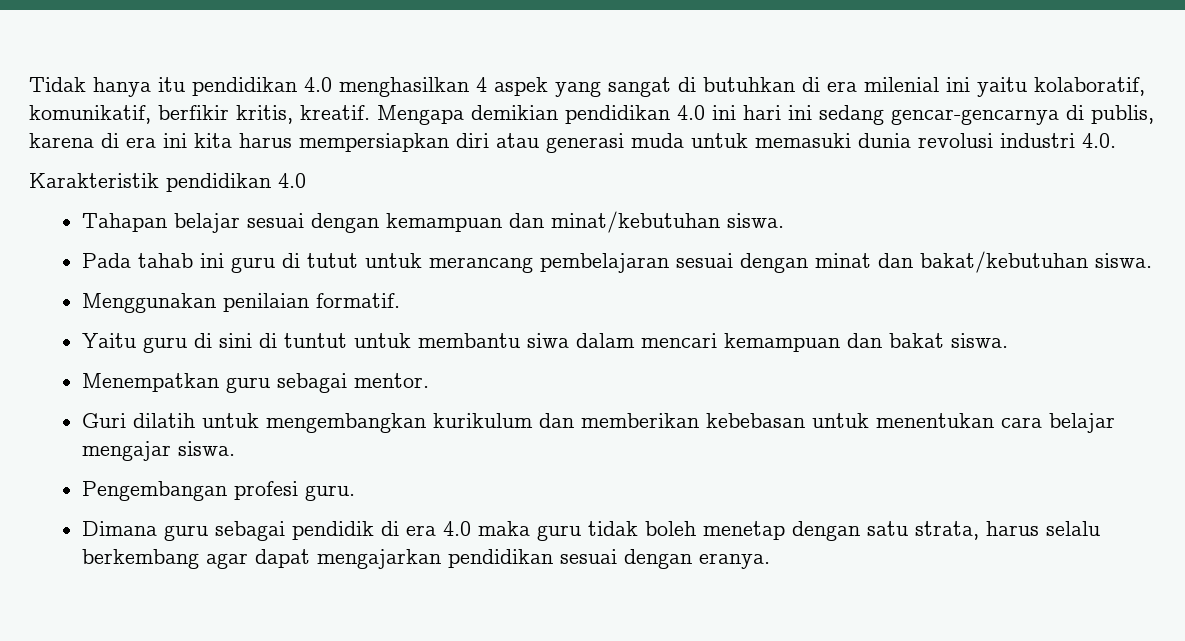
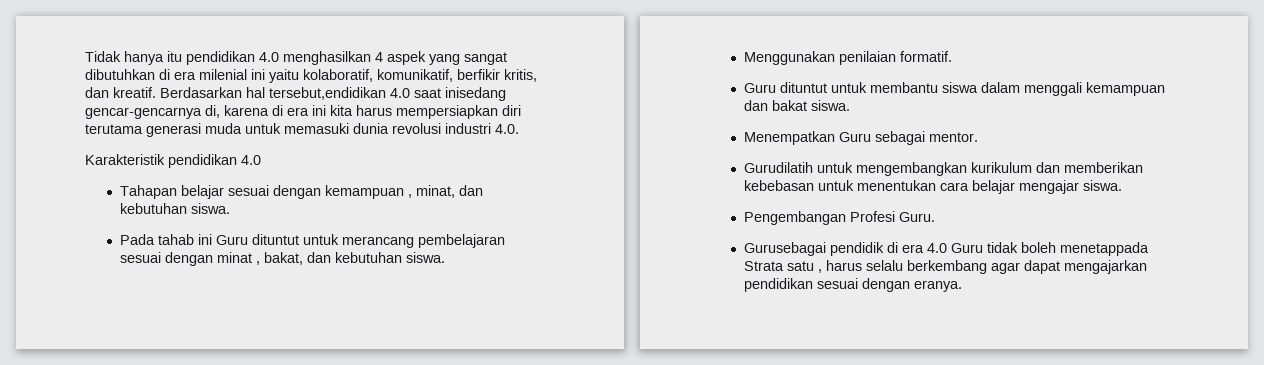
[678,77,795,92] di butuhkan -> [85,69,155,80] dibutuhkan
[300,105,1154,125] kreatif. Mengapa demikian pendidikan 4.0 ini hari ini sedang gencar-gencarnya di publis, -> [85,87,506,101] [85,105,220,119] dan kreatif. Berdasarkan hal tersebut,endidikan 4.0 saat inisedang gencar-gencarnya di,
[496,133,539,148] atau -> [85,124,143,134] terutama
[509,211,721,233] dan minat/kebutuhan -> [407,185,483,198] [119,203,187,214] , minat, dan kebutuhan
[231,253,359,273] guru di tutut -> [215,234,299,245] Guru dituntut
[878,251,1089,273] dan bakat/kebutuhan -> [255,252,402,265] , bakat, dan kebutuhan
[82,333,718,353] Yaitu guru di sini di tuntut untuk membantu siwa dalam mencari -> [743,82,1082,96] Guru dituntut untuk membantu siswa dalam menggali
[226,377,271,393] guru -> [838,132,871,142] Guru
[82,413,196,428] Guri dilatih -> [743,162,813,173] Gurudilatih
[234,481,356,501] [82,521,980,541] profesi guru. // Dimana guru sebagai pendidik di era 4.0 maka guru tidak boleh menetap dengan satu strata, -> [849,211,935,222] [743,242,1149,256] [743,261,822,273] Profesi Guru. // Gurusebagai pendidik di era 4.0 Guru tidak boleh menetappada Strata satu ,

